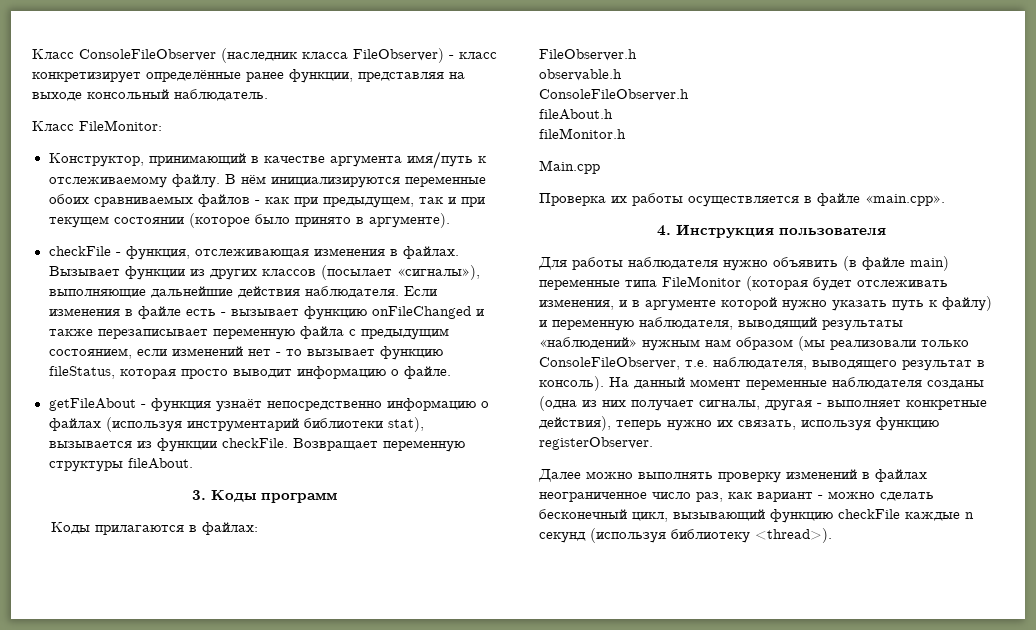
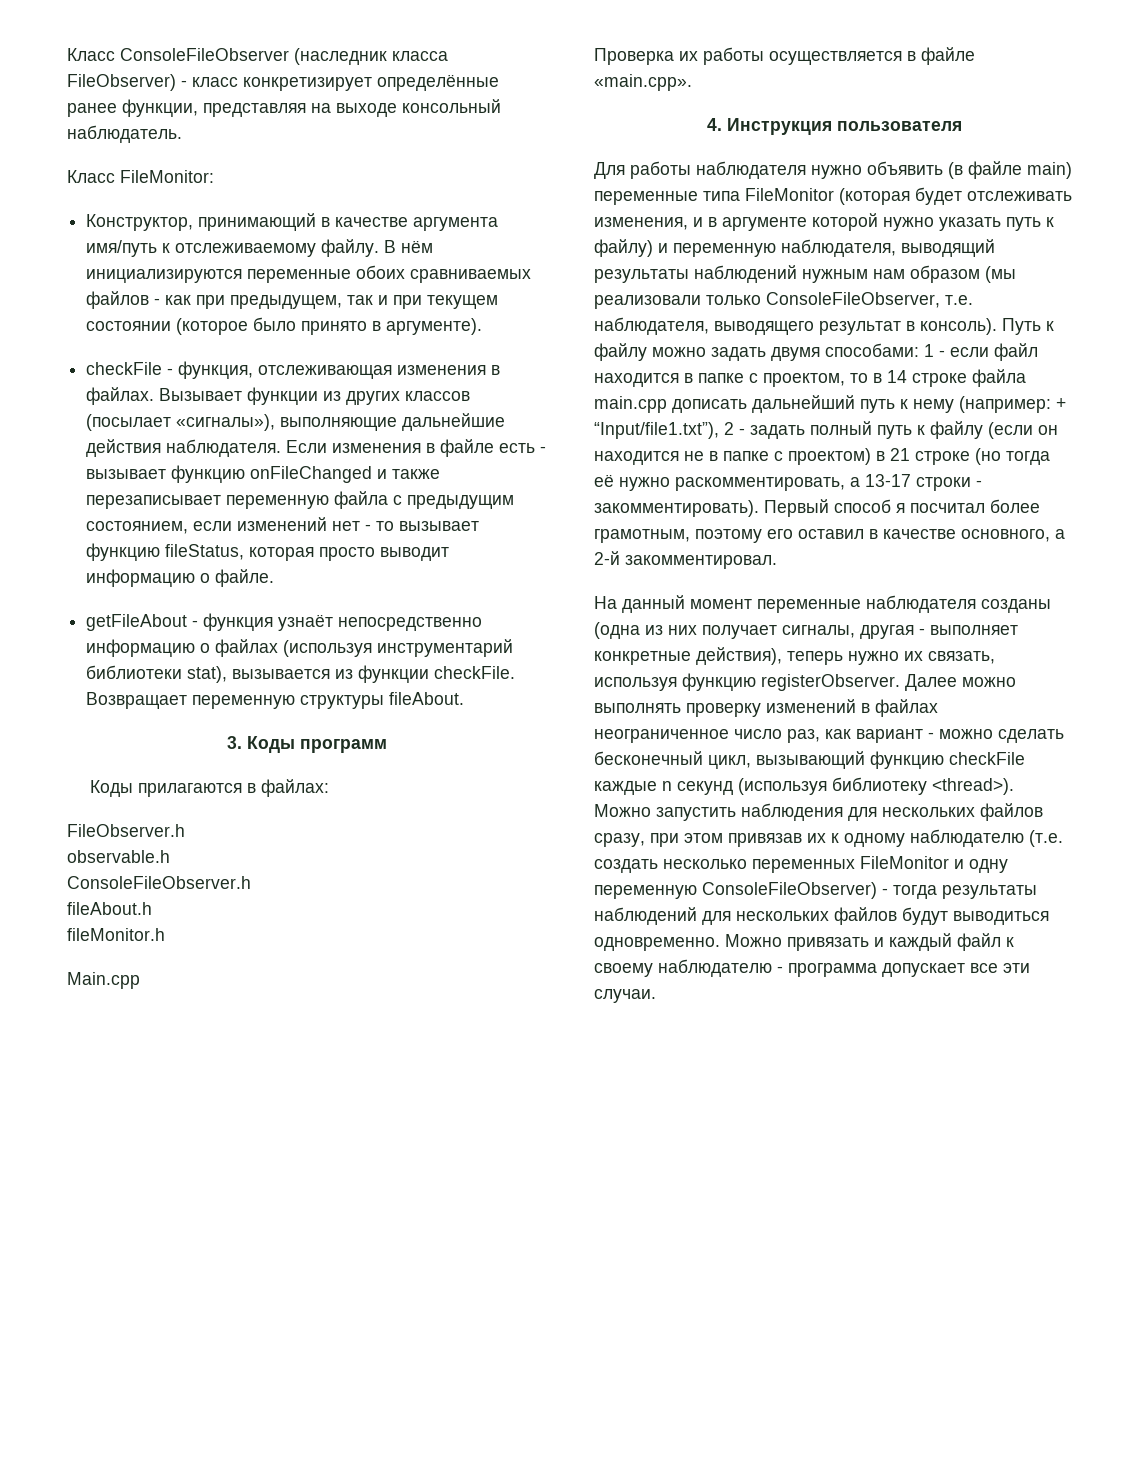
[539,337,637,349] «наблюдений» -> [694,265,797,283] наблюдений
(604, 383) none -> [1002,318,1054,335] [594,343,1038,361] [594,369,1026,387] [594,395,1066,413] [594,421,1058,439] [594,448,1050,465] [594,474,982,491] [594,499,1040,517] [594,529,1065,543] [594,551,777,569] Путь к файлу можно задать двумя способами: 1 - если файл находится в папке с проектом, то в 14 строке файла main.cpp дописать дальнейший путь к нему (например: + “Input/file1.txt”), 2 - задать полный путь к файлу (если он находится не в папке с проектом) в 21 строке (но тогда её нужно раскомментировать, а 13-17 строки - закомментировать). Первый способ я посчитал более грамотным, поэтому его оставил в качестве основного, а 2-й закомментировал. //
(653, 443) // -> (900, 682) none
(832, 535) none -> [594,803,1043,821] [594,829,1063,847] [594,856,1008,873] [594,882,1037,899] [594,907,1049,925] [594,933,1014,951] [594,959,1030,977] [594,989,656,1003] Можно запустить наблюдения для нескольких файлов сразу, при этом привязав их к одному наблюдателю (т.е. создать несколько переменных FileMonitor и одну переменную ConsoleFileObserver) - тогда результаты наблюдений для нескольких файлов будут выводиться одновременно. Можно привязать и каждый файл к своему наблюдателю - программа допускает все эти случаи.

